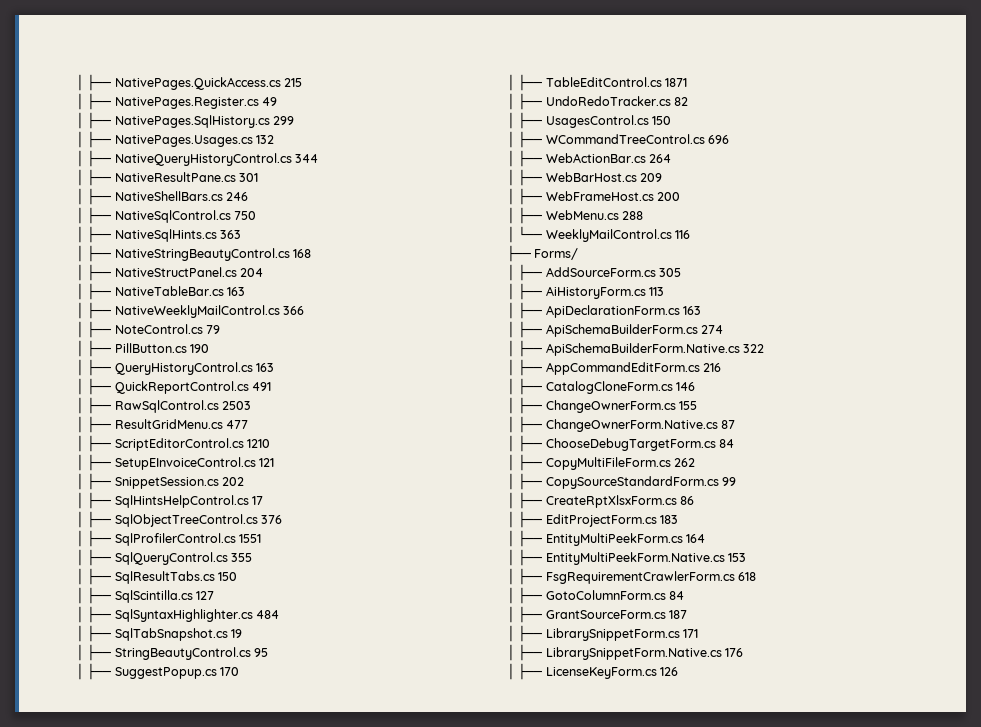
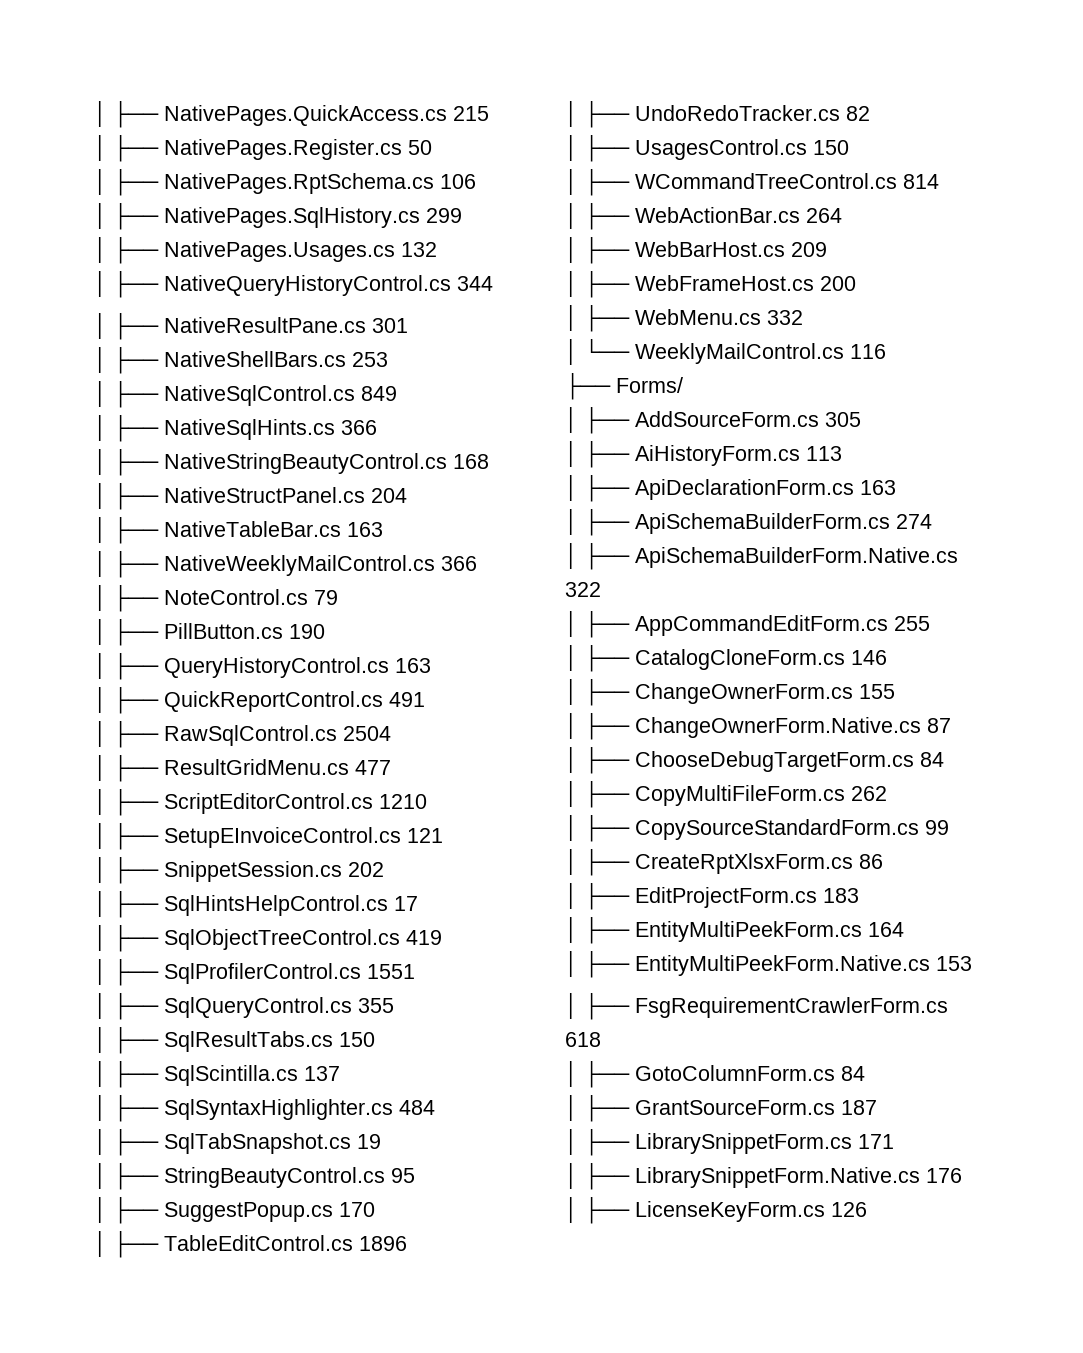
[262,97,278,106] 49 -> [408,140,432,155] [94,169,476,196] 50 // │ ├── NativePages.RptSchema.cs 106
[226,192,249,201] 246 -> [352,352,388,367] 253
[234,211,257,220] 750 -> [361,386,397,401] 849
[220,230,242,239] 363 -> [341,420,377,435] 366
[222,401,252,410] 2503 -> [343,726,391,741] 2504
[261,515,283,524] 376 -> [406,930,442,945] 419
[196,591,215,600] 127 -> [304,1066,340,1081] 137
[665,78,688,87] 1871 -> [359,1236,407,1251] 1896
[708,135,730,144] 696 -> [903,174,939,189] 814
[622,211,644,220] 288 -> [767,310,803,325] 332
[703,363,722,372] 216 -> [894,616,930,631] 255

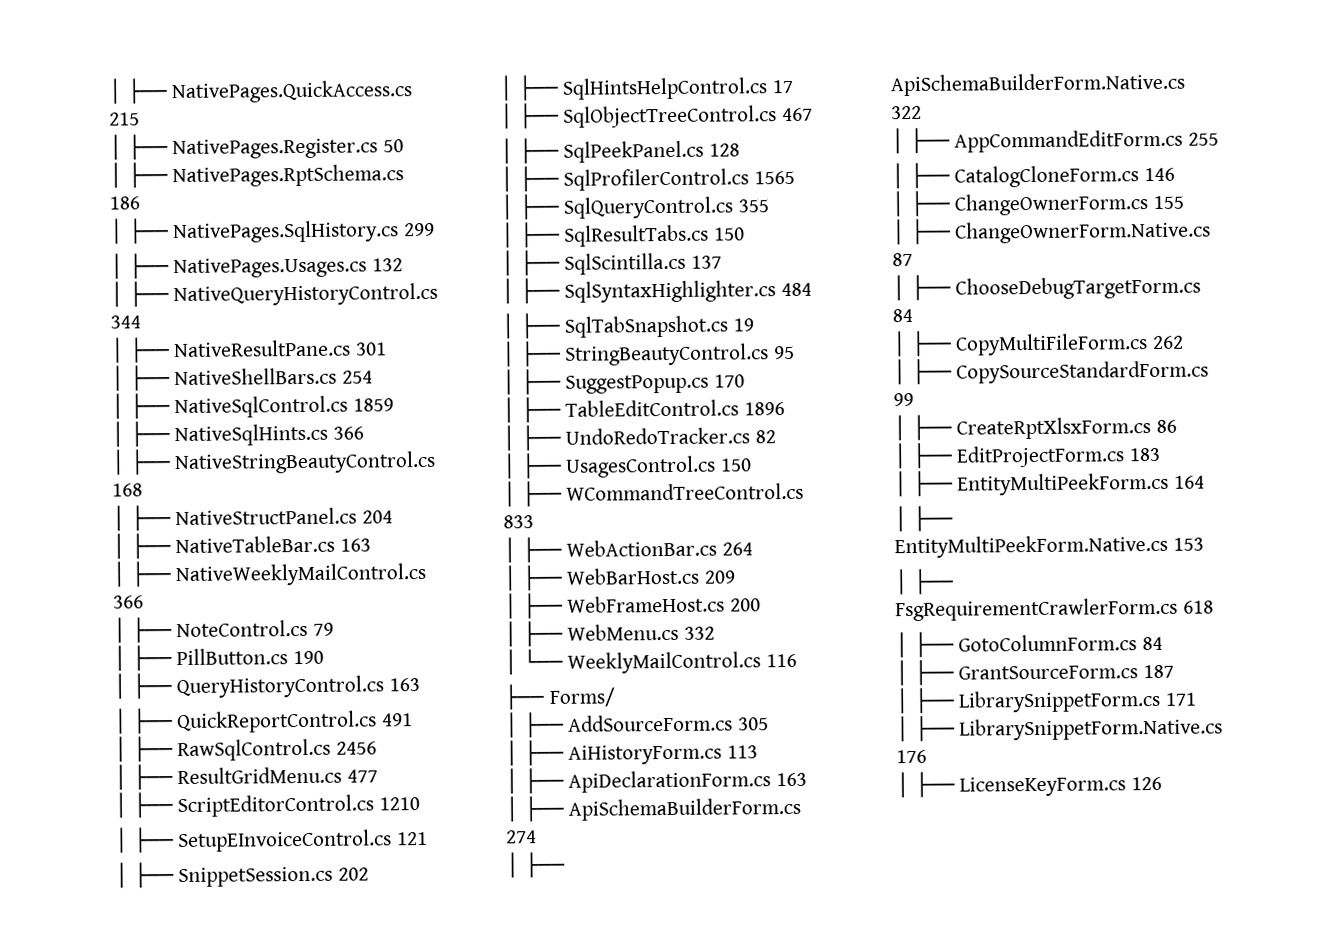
[440,174,476,189] 106 -> [109,196,140,210] 186
[352,352,388,367] 253 -> [342,370,374,384] 254
[361,386,397,401] 849 -> [353,398,395,412] 1859
[343,726,391,741] 2504 -> [336,741,378,755] 2456
[406,930,442,945] 419 -> [782,107,814,122] [500,137,741,165] 467 // │ ├── SqlPeekPanel.cs 128
[367,964,415,979] 1551 -> [754,170,796,185] 1565
[903,174,939,189] 814 -> [503,515,534,529] 833

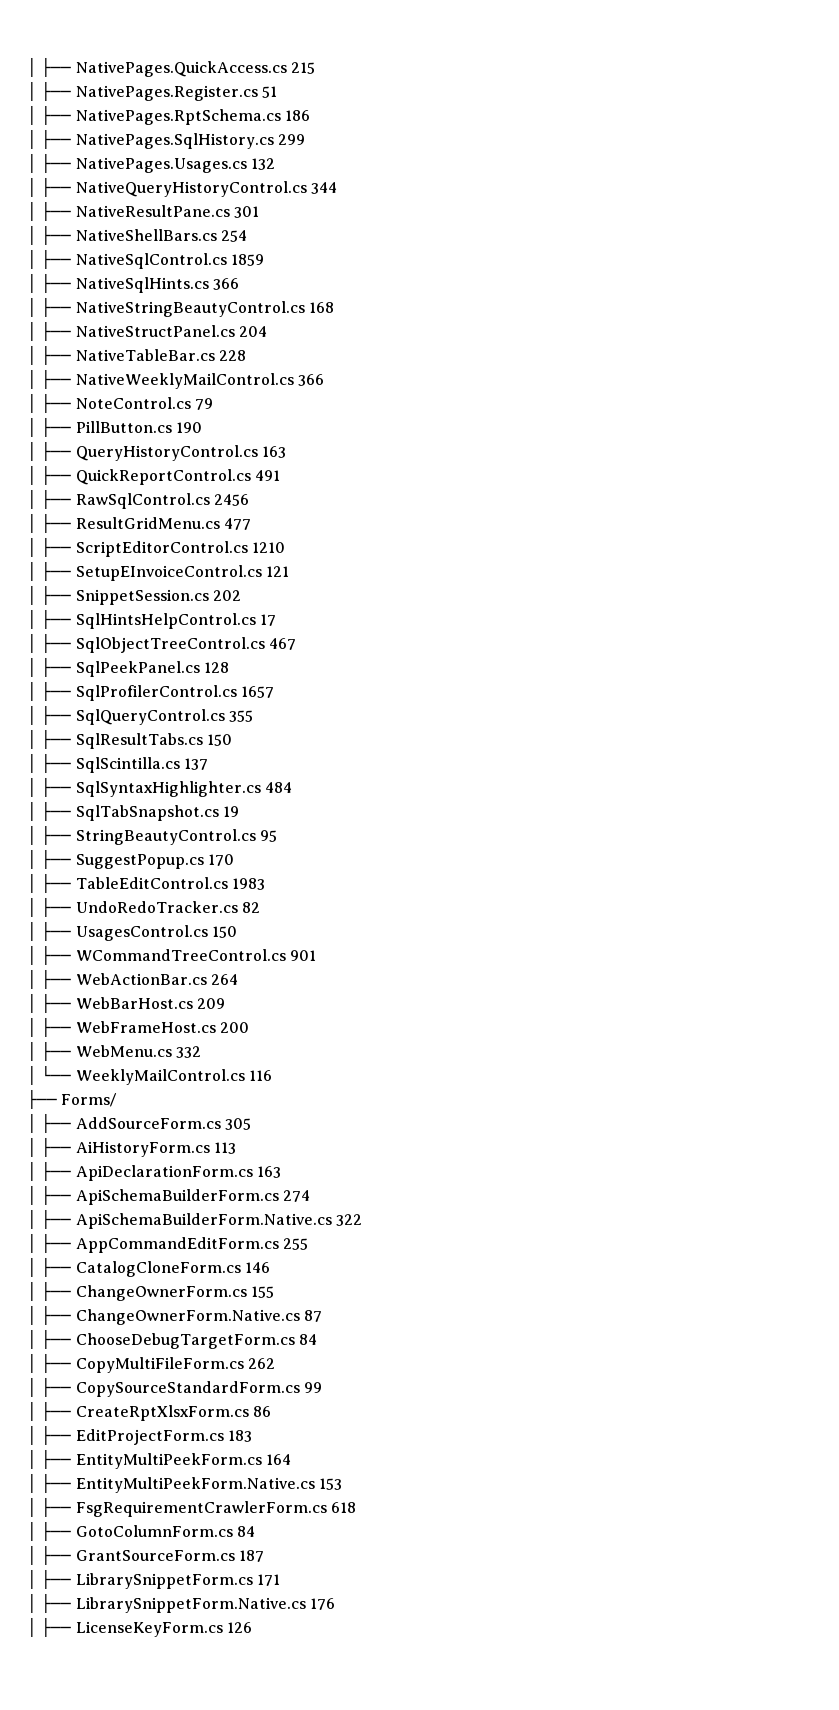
[383,139,405,153] 50 -> [261,86,277,98] 51
[340,538,372,552] 163 -> [218,350,246,361] 228
[754,170,796,185] 1565 -> [240,686,274,698] 1657
[744,402,786,416] 1896 -> [231,878,265,890] 1983
[503,515,534,529] 833 -> [289,950,316,961] 901

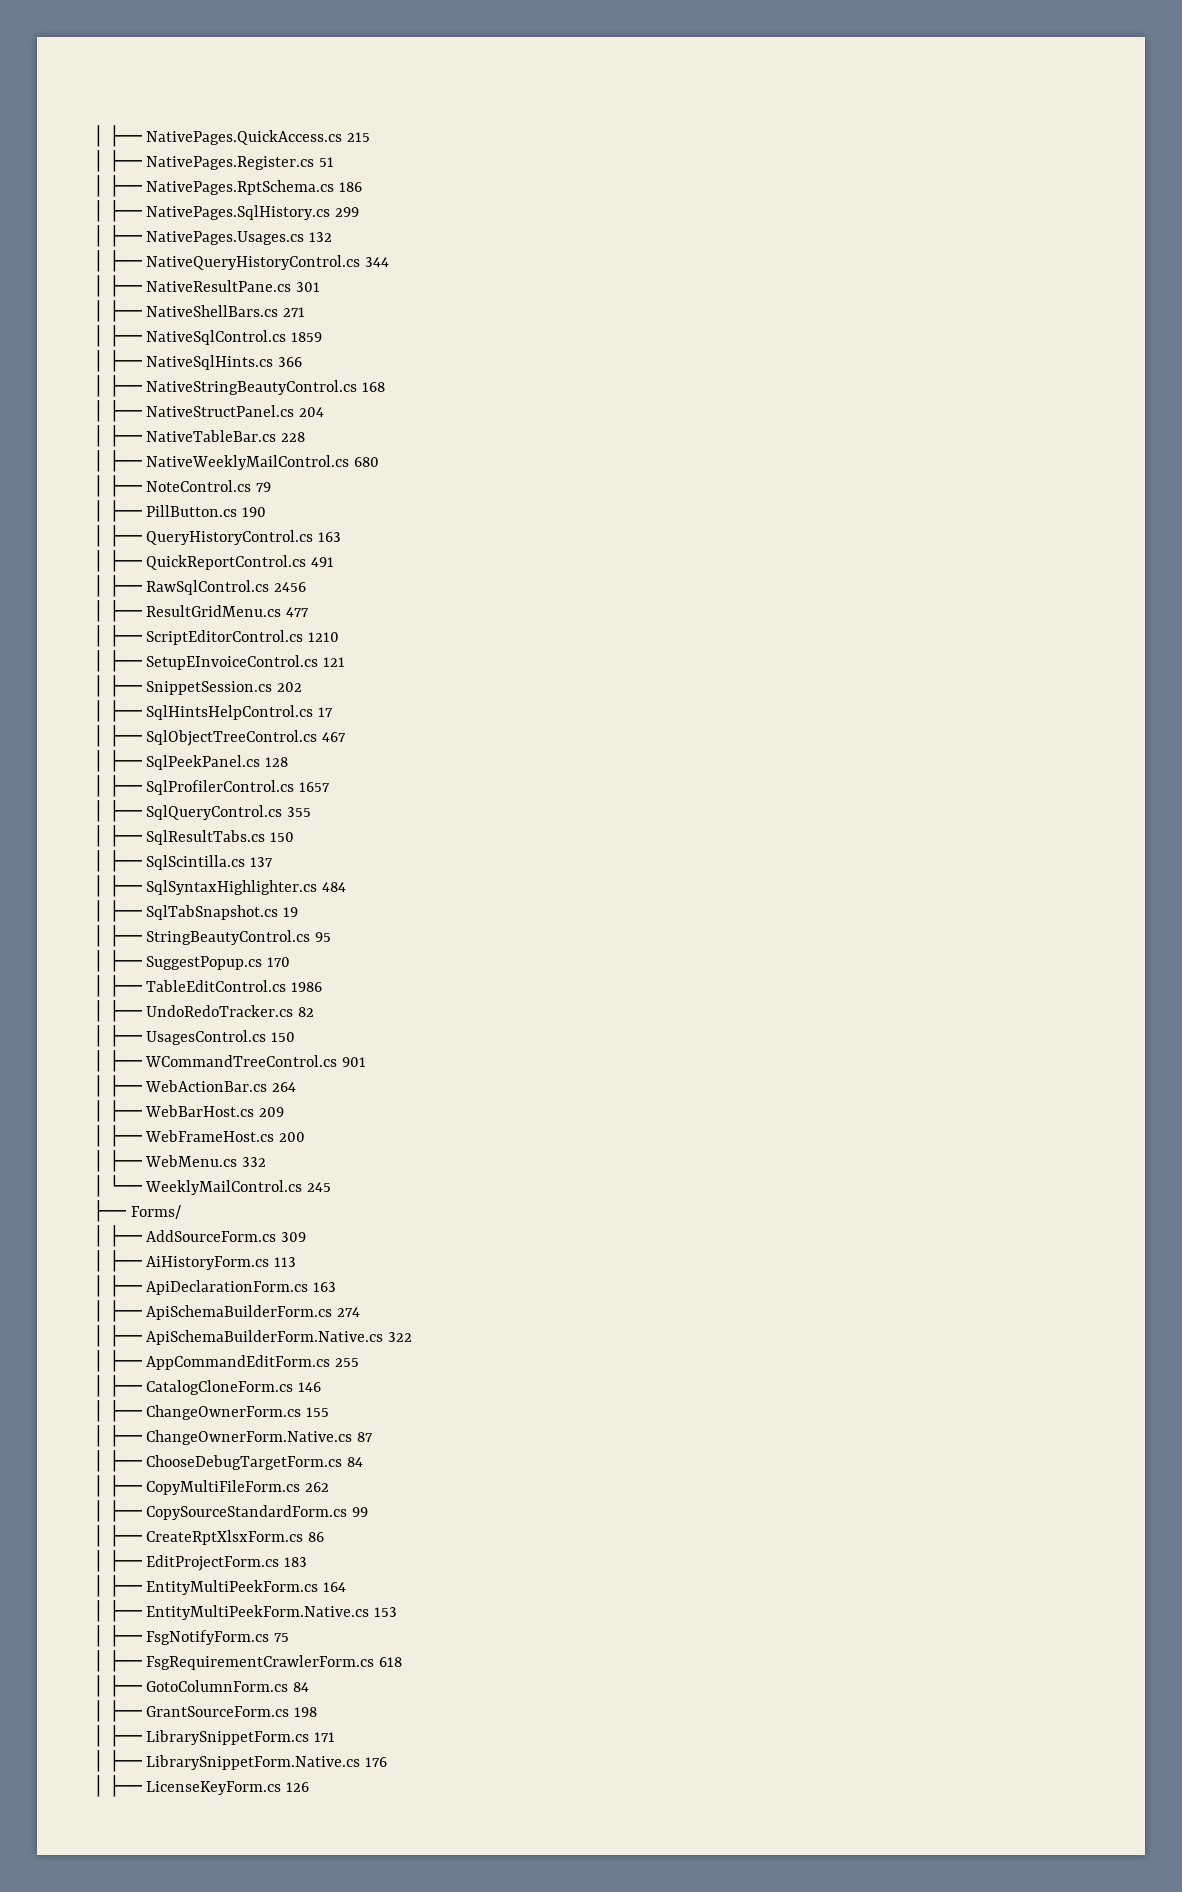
[220,230,247,242] 254 -> [283,307,306,317] 271
[297,374,324,386] 366 -> [354,457,380,467] 680
[231,878,265,890] 1983 -> [291,982,323,992] 1986
[248,1070,272,1081] 116 -> [307,1182,332,1192] 245
[224,1118,251,1130] 305 -> [281,1232,307,1242] 309
(342, 1484) none -> [93,1625,290,1647] // │ ├── FsgNotifyForm.cs 75
[238,1550,264,1562] 187 -> [294,1707,318,1717] 198

